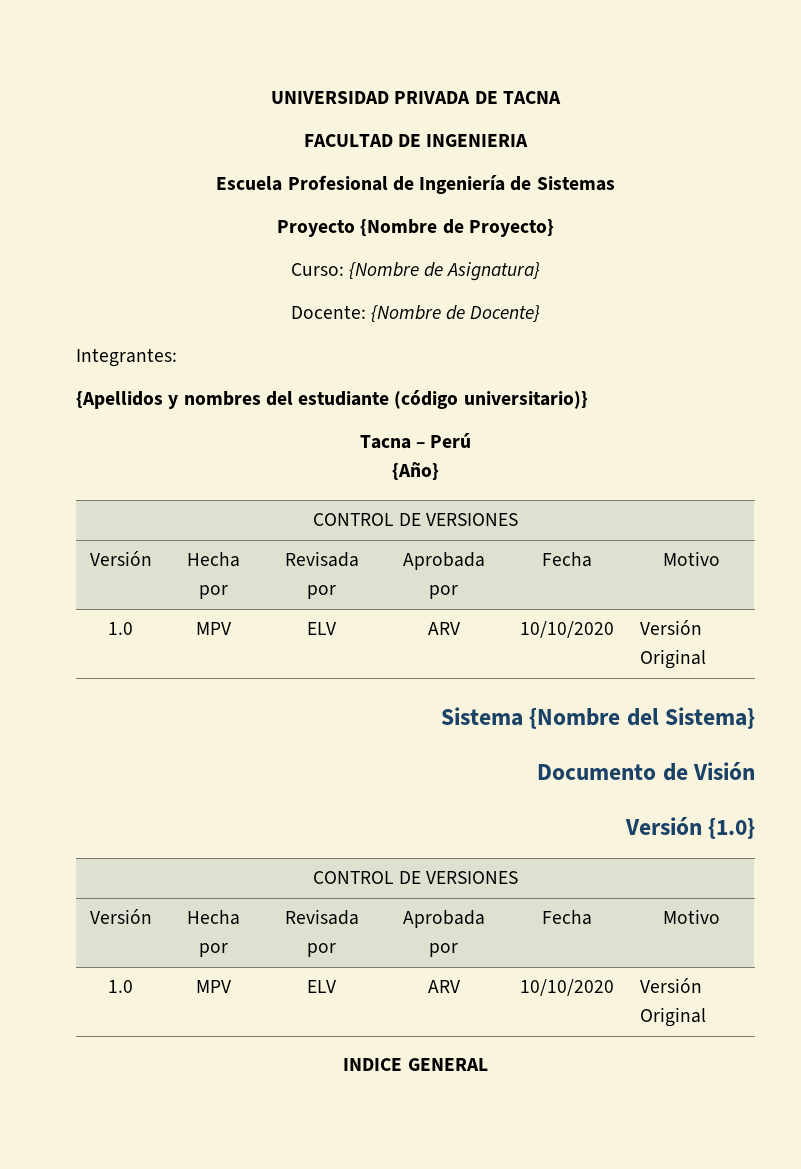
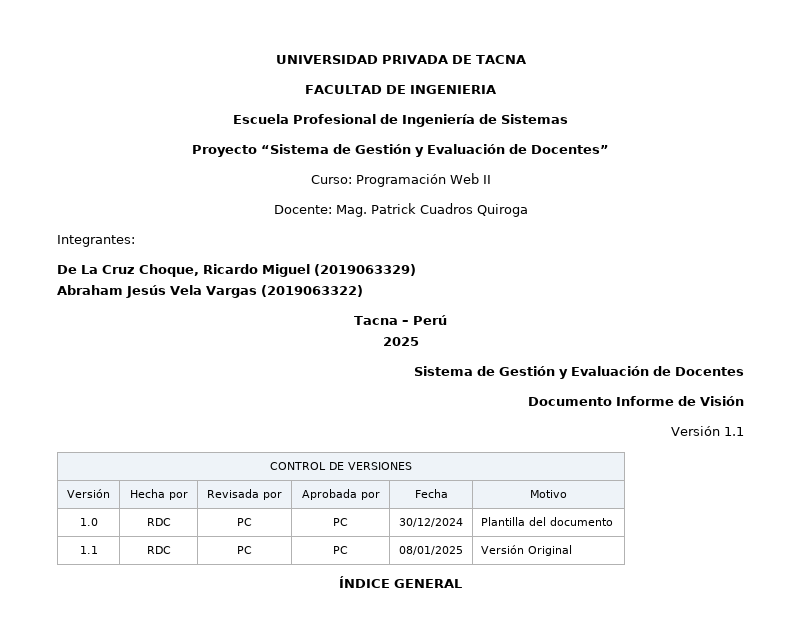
[360,219,554,237] [290,262,541,281] [290,305,541,322] [76,348,177,367] [76,390,588,409] [359,433,472,449] [392,462,439,480] {Nombre de Proyecto} // Curso: {Nombre de Asignatura} // Docente: {Nombre de Docente} // Integrantes: // {Apellidos y nombres del estudiante (código universitario)} // Tacna – Perú // {Año} -> [261,144,609,157] [310,173,491,187] [273,203,528,217] [57,235,135,247] [57,264,416,277] [57,285,363,298] [354,315,447,325] [382,337,419,346] [414,366,744,379] [528,396,744,406] [671,426,744,436] “Sistema de Gestión y Evaluación de Docentes” // Curso: Programación Web II // Docente: Mag. Patrick Cuadros Quiroga // Integrantes: // De La Cruz Choque, Ricardo Miguel (2019063329) // Abraham Jesús Vela Vargas (2019063322) // Tacna – Perú // 2025 // Sistema de Gestión y Evaluación de Docentes // Documento Informe de Visión // Versión 1.1
[196,622,232,635] [307,622,337,635] [427,622,461,635] [520,621,614,638] [639,620,702,635] [639,649,706,669] [440,707,756,729] [537,762,755,781] [624,817,755,839] [313,871,518,884] [89,909,152,924] [187,910,240,925] [199,943,228,957] [284,909,359,925] [307,943,336,957] [402,910,485,928] [429,943,458,957] [542,910,592,925] [662,909,720,924] [108,980,133,993] [196,980,232,993] [307,980,337,993] [427,980,461,993] [520,979,614,996] [639,978,702,993] [639,1007,706,1027] [343,1058,403,1071] MPV | ELV | ARV | 10/10/2020 | Versión Original // Sistema {Nombre del Sistema} // Documento de Visión // Versión {1.0} // CONTROL DE VERSIONES // Versión | Hecha por | Revisada por | Aprobada por | Fecha | Motivo // 1.0 | MPV | ELV | ARV | 10/10/2020 | Versión Original // INDICE -> [146,518,171,526] [237,518,252,526] [333,518,348,526] [399,518,463,527] [481,517,614,526] [79,546,98,554] [146,546,171,554] [237,546,252,554] [333,546,348,554] [399,546,463,555] [481,545,573,556] [339,576,390,588] RDC | PC | PC | 30/12/2024 | Plantilla del documento // 1.1 | RDC | PC | PC | 08/01/2025 | Versión Original // ÍNDICE

